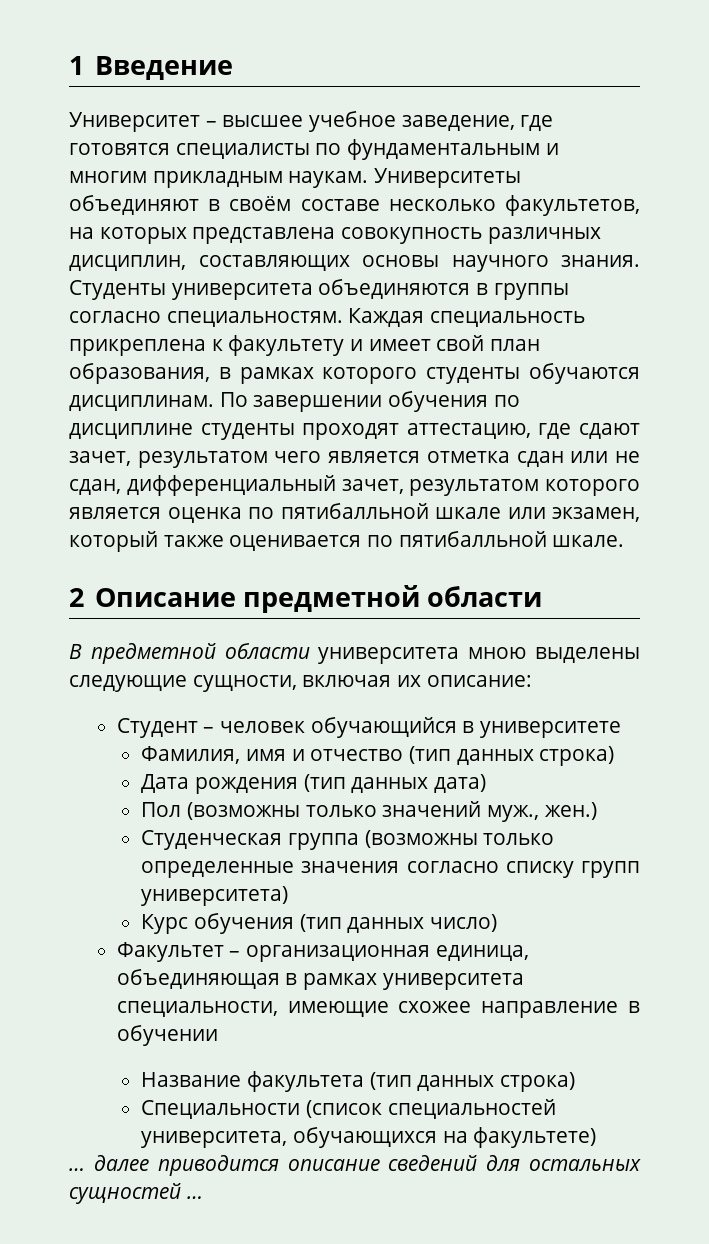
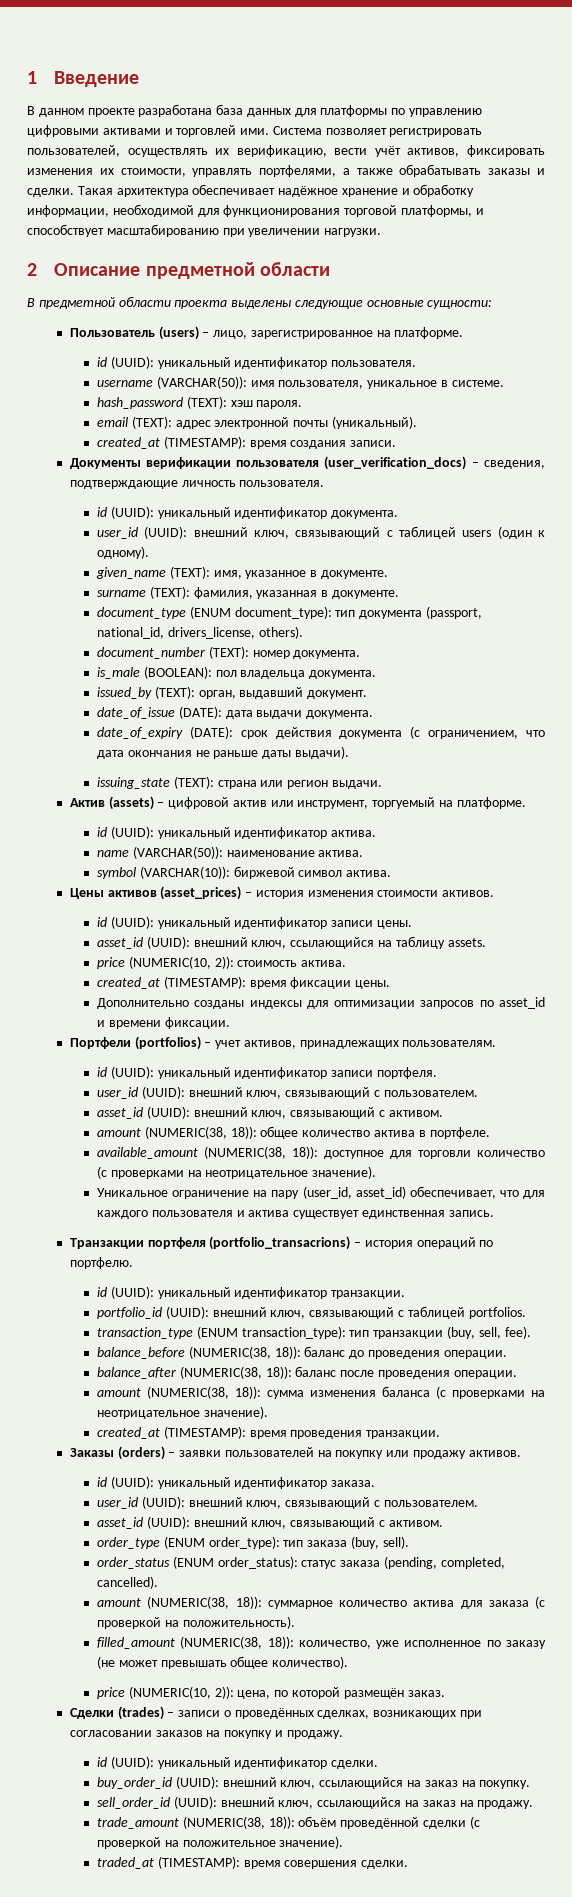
[69,111,554,132] [69,139,559,160] [69,168,522,188] [69,195,640,216] [69,227,601,244] [69,255,640,272] [69,279,569,300] [69,308,586,327] [69,335,541,356] [69,363,640,384] [69,391,520,412] [69,423,640,440] [69,451,640,468] [69,475,640,496] [69,503,640,523] [69,531,625,552] Университет – высшее учебное заведение, где готовятся специалисты по фундаментальным и многим прикладным наукам. Университеты объединяют в своём составе несколько факультетов, на которых представлена совокупность различных дисциплин, составляющих основы научного знания. Студенты университета объединяются в группы согласно специальностям. Каждая специальность прикреплена к факультету и имеет свой план образования, в рамках которого студенты обучаются дисциплинам. По завершении обучения по дисциплине студенты проходят аттестацию, где сдают зачет, результатом чего является отметка сдан или не сдан, дифференциальный зачет, результатом которого является оценка по пятибалльной шкале или экзамен, который также оценивается по пятибалльной шкале. -> [27,104,483,117] [27,125,483,137] [27,145,545,157] [27,164,545,177] [27,184,475,197] [27,204,484,217] [27,224,382,237] В данном проекте разработана база данных для платформы по управлению цифровыми активами и торговлей ими. Система позволяет регистрировать пользователей, осуществлять их верификацию, вести учёт активов, фиксировать изменения их стоимости, управлять портфелями, а также обрабатывать заказы и сделки. Такая архитектура обеспечивает надёжное хранение и обработку информации, необходимой для функционирования торговой платформы, и способствует масштабированию при увеличении нагрузки.
[318,647,640,664] [69,675,532,692] [116,717,622,738] [141,746,615,766] [141,774,486,794] [141,801,597,822] [141,830,555,850] [141,861,640,878] [141,886,289,906] [141,913,497,934] [116,942,529,962] [116,969,524,990] [116,1001,640,1018] [116,1025,218,1046] [141,1071,575,1092] [141,1099,556,1119] [141,1127,597,1148] [69,1155,641,1176] [69,1183,203,1204] университета мною выделены следующие сущности, включая их описание: // Студент – человек обучающийся в университете // Фамилия, имя и отчество (тип данных строка) // Дата рождения (тип данных дата) // Пол (возможны только значений муж., жен.) // Студенческая группа (возможны только определенные значения согласно списку групп университета) // Курс обучения (тип данных число) // Факультет – организационная единица, объединяющая в рамках университета специальности, имеющие схожее направление в обучении // Название факультета (тип данных строка) // Специальности (список специальностей университета, обучающихся на факультете) // … далее приводится описание сведений для остальных сущностей … -> [174,300,493,309] [69,326,464,340] [97,356,417,369] [97,376,504,389] [97,396,303,409] [97,416,417,429] [97,436,397,449] [69,456,545,470] [69,480,325,489] [97,506,399,519] [97,526,545,539] [97,546,150,559] [96,566,388,579] [97,586,399,599] [97,606,482,619] [97,626,303,639] [97,646,361,659] [97,666,377,679] [97,686,368,699] [97,706,374,719] [97,726,545,739] [97,746,349,759] [97,776,382,789] [69,796,526,810] [97,826,377,839] [97,846,364,859] [97,866,392,879] [69,886,495,900] [97,916,412,929] [97,936,486,949] [97,956,347,969] [97,976,391,989] [97,997,545,1009] [97,1017,230,1029] [69,1036,497,1050] [97,1066,437,1079] [97,1086,478,1099] [97,1106,443,1119] [97,1126,490,1139] [97,1146,545,1159] [97,1166,377,1179] [97,1186,545,1199] [97,1210,494,1219] [69,1236,494,1250] [69,1257,133,1269] [97,1286,406,1299] [97,1306,526,1319] [97,1326,531,1339] [97,1346,507,1359] [97,1366,517,1379] [97,1386,545,1399] [97,1406,268,1419] [97,1426,441,1439] [69,1446,521,1460] [97,1476,376,1489] [97,1496,478,1509] [97,1516,443,1529] [97,1536,409,1549] [97,1556,505,1569] [97,1576,159,1589] [97,1596,545,1609] [97,1616,295,1629] [97,1636,546,1649] [97,1656,349,1669] [97,1686,445,1699] [69,1706,482,1720] [69,1730,343,1739] [97,1756,379,1769] [97,1776,531,1789] [97,1796,534,1809] [97,1816,480,1829] [97,1836,344,1849] [97,1856,409,1869] проекта выделены следующие основные сущности: // Пользователь (users) – лицо, зарегистрированное на платформе. // id (UUID): уникальный идентификатор пользователя. // username (VARCHAR(50)): имя пользователя, уникальное в системе. // hash_password (TEXT): хэш пароля. // email (TEXT): адрес электронной почты (уникальный). // created_at (TIMESTAMP): время создания записи. // Документы верификации пользователя (user_verification_docs) – сведения, подтверждающие личность пользователя. // id (UUID): уникальный идентификатор документа. // user_id (UUID): внешний ключ, связывающий с таблицей users (один к одному). // given_name (TEXT): имя, указанное в документе. // surname (TEXT): фамилия, указанная в документе. // document_type (ENUM document_type): тип документа (passport, national_id, drivers_license, others). // document_number (TEXT): номер документа. // is_male (BOOLEAN): пол владельца документа. // issued_by (TEXT): орган, выдавший документ. // date_of_issue (DATE): дата выдачи документа. // date_of_expiry (DATE): срок действия документа (с ограничением, что дата окончания не раньше даты выдачи). // issuing_state (TEXT): страна или регион выдачи. // Актив (assets) – цифровой актив или инструмент, торгуемый на платформе. // id (UUID): уникальный идентификатор актива. // name (VARCHAR(50)): наименование актива. // symbol (VARCHAR(10)): биржевой символ актива. // Цены активов (asset_prices) – история изменения стоимости активов. // id (UUID): уникальный идентификатор записи цены. // asset_id (UUID): внешний ключ, ссылающийся на таблицу assets. // price (NUMERIC(10, 2)): стоимость актива. // created_at (TIMESTAMP): время фиксации цены. // Дополнительно созданы индексы для оптимизации запросов по asset_id и времени фиксации. // Портфели (portfolios) – учет активов, принадлежащих пользователям. // id (UUID): уникальный идентификатор записи портфеля. // user_id (UUID): внешний ключ, связывающий с пользователем. // asset_id (UUID): внешний ключ, связывающий с активом. // amount (NUMERIC(38, 18)): общее количество актива в портфеле. // available_amount (NUMERIC(38, 18)): доступное для торговли количество (с проверками на неотрицательное значение). // Уникальное ограничение на пару (user_id, asset_id) обеспечивает, что для каждого пользователя и актива существует единственная запись. // Транзакции портфеля (portfolio_transacrions) – история операций по портфелю. // id (UUID): уникальный идентификатор транзакции. // portfolio_id (UUID): внешний ключ, связывающий с таблицей portfolios. // transaction_type (ENUM transaction_type): тип транзакции (buy, sell, fee). // balance_before (NUMERIC(38, 18)): баланс до проведения операции. // balance_after (NUMERIC(38, 18)): баланс после проведения операции. // amount (NUMERIC(38, 18)): сумма изменения баланса (с проверками на неотрицательное значение). // created_at (TIMESTAMP): время проведения транзакции. // Заказы (orders) – заявки пользователей на покупку или продажу активов. // id (UUID): уникальный идентификатор заказа. // user_id (UUID): внешний ключ, связывающий с пользователем. // asset_id (UUID): внешний ключ, связывающий с активом. // order_type (ENUM order_type): тип заказа (buy, sell). // order_status (ENUM order_status): статус заказа (pending, completed, cancelled). // amount (NUMERIC(38, 18)): суммарное количество актива для заказа (с проверкой на положительность). // filled_amount (NUMERIC(38, 18)): количество, уже исполненное по заказу (не может превышать общее количество). // price (NUMERIC(10, 2)): цена, по которой размещён заказ. // Сделки (trades) – записи о проведённых сделках, возникающих при согласовании заказов на покупку и продажу. // id (UUID): уникальный идентификатор сделки. // buy_order_id (UUID): внешний ключ, ссылающийся на заказ на покупку. // sell_order_id (UUID): внешний ключ, ссылающийся на заказ на продажу. // trade_amount (NUMERIC(38, 18)): объём проведённой сделки (с проверкой на положительное значение). // traded_at (TIMESTAMP): время совершения сделки.

